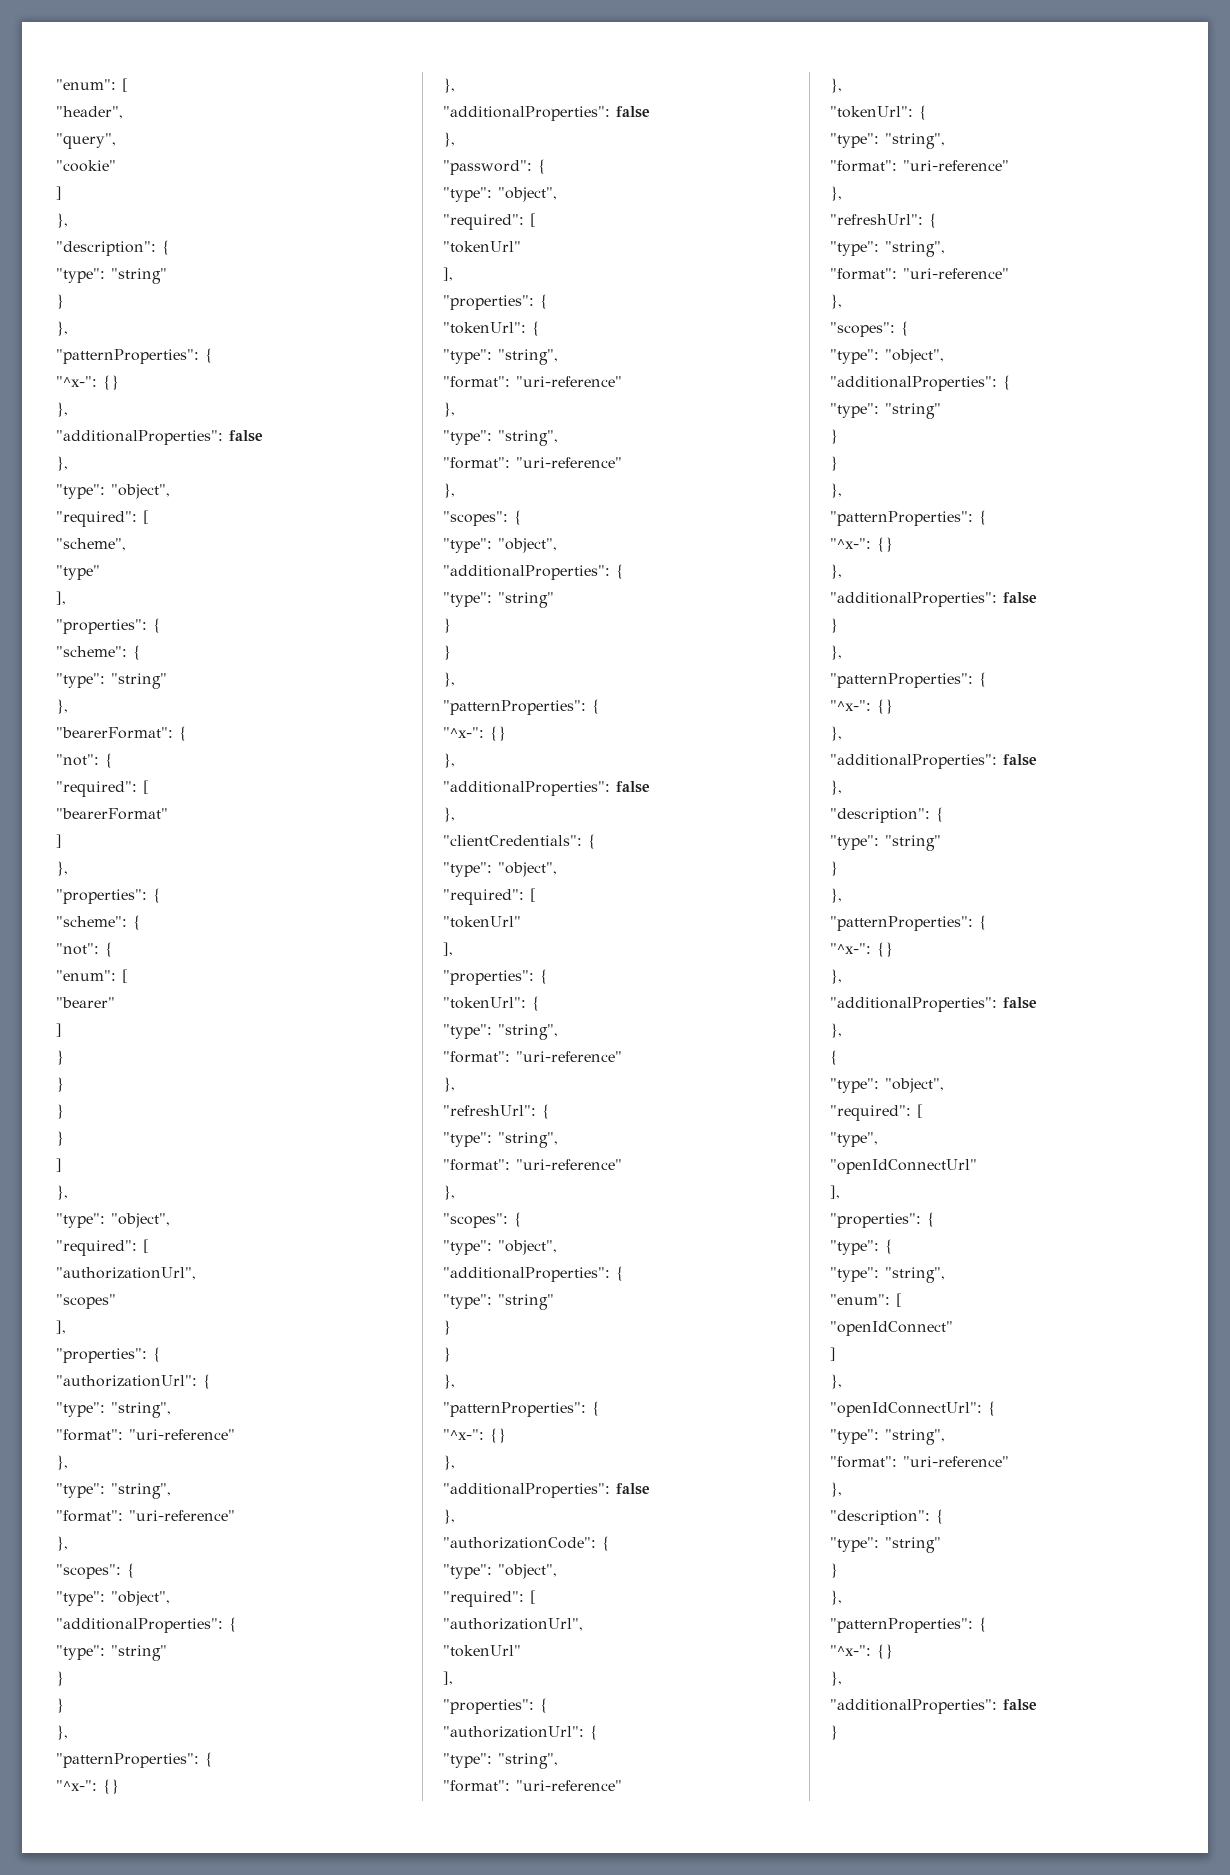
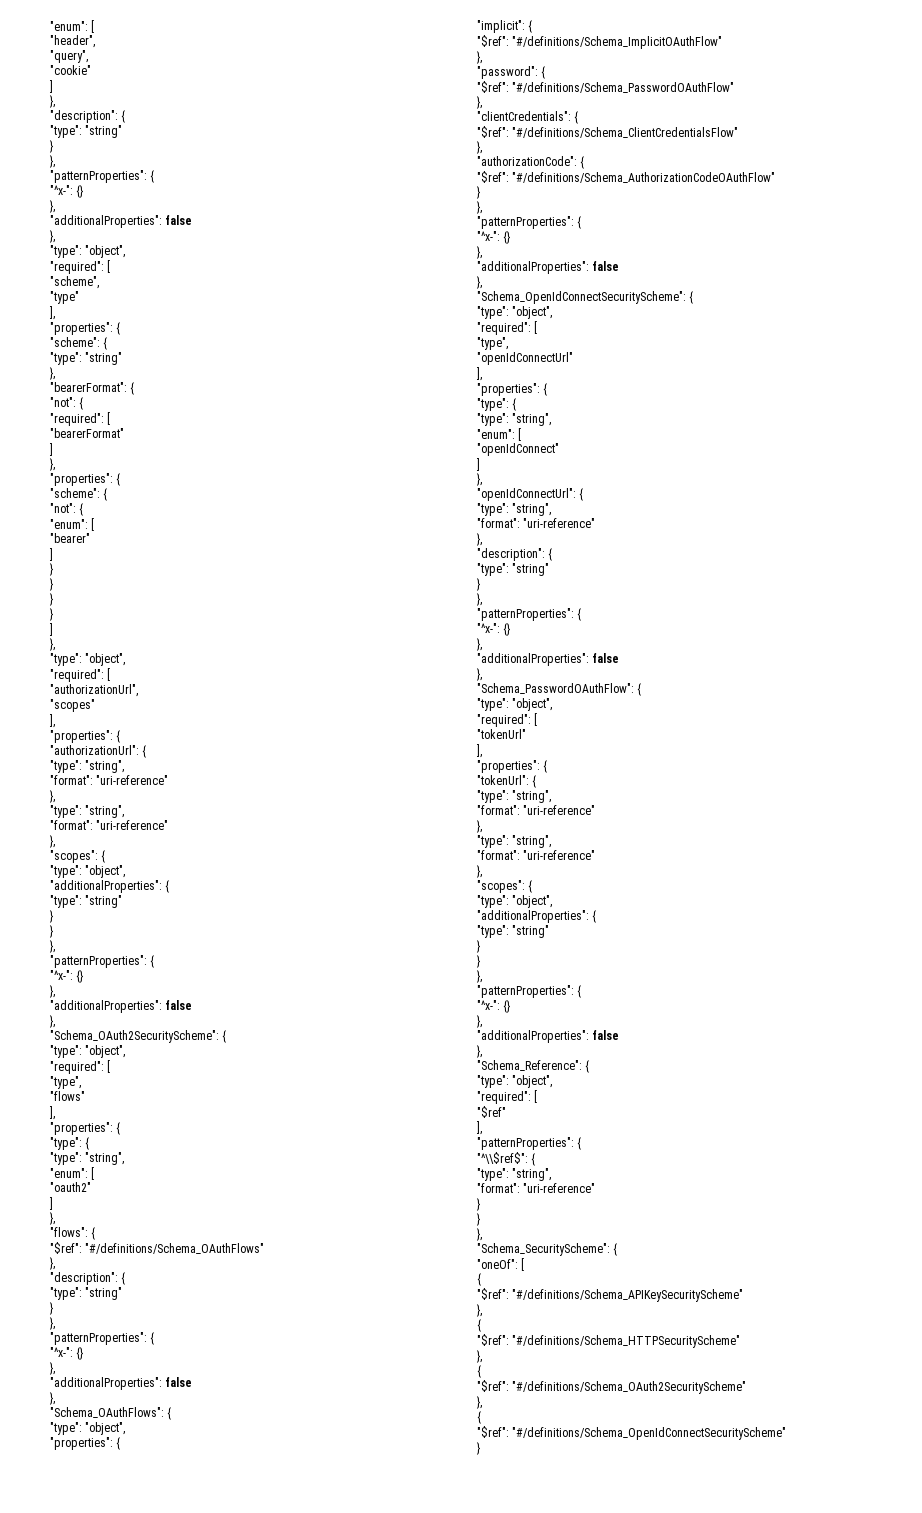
[443,160,532,175] "password": -> [50,1030,227,1043] [50,1045,126,1058] [50,1060,111,1074] [50,1076,81,1089] [50,1091,85,1101] [49,1106,55,1120] [50,1122,121,1135] [50,1137,90,1150] [50,1152,125,1165] [50,1167,95,1180] [50,1182,91,1192] [49,1197,53,1210] [49,1212,55,1225] [50,1227,96,1240] [50,1242,265,1254] [49,1257,55,1270] [50,1272,126,1285] [50,1287,123,1300] [49,1302,53,1315] [49,1317,55,1330] [50,1332,155,1345] [50,1347,84,1360] [49,1362,55,1375] [50,1377,193,1390] [49,1392,55,1405] [50,1407,172,1420] [50,1422,126,1435] [50,1437,121,1450] [477,20,533,33] [477,35,723,49] [476,51,482,64] [477,66,546,79] [477,81,735,93] [476,96,482,109] [477,111,579,124] [477,126,739,138] [476,141,482,154] [477,156,585,169] [477,171,776,183] [476,186,480,199] [476,201,482,214] [477,216,582,229] [477,231,511,244] [476,246,482,259] [477,261,620,274] [476,276,482,289] [477,291,694,304] [477,306,553,319] [477,321,538,335] [477,337,508,350] [477,352,573,365] [476,367,482,381] [477,383,548,396] [477,398,517,411] [477,413,552,426] [477,428,522,441] [477,443,559,456] [476,458,480,471] [476,473,482,486] [477,488,584,501] [477,503,552,516] [477,518,596,528] [476,533,482,546] [477,548,553,561] [477,563,550,576] [476,578,480,591] [476,593,482,606] [477,608,582,621] [477,623,511,636] [476,638,482,651] [477,653,620,666] [476,668,482,681] [477,683,634,694] "Schema_OAuth2SecurityScheme": { // "type": "object", // "required": [ // "type", // "flows" // ], // "properties": { // "type": { // "type": "string", // "enum": [ // "oauth2" // ] // }, // "flows": { // "$ref": "#/definitions/Schema_OAuthFlows" // }, // "description": { // "type": "string" // } // }, // "patternProperties": { // "^x-": {} // }, // "additionalProperties": false // }, // "Schema_OAuthFlows": { // "type": "object", // "properties": { // "implicit": { // "$ref": "#/definitions/Schema_ImplicitOAuthFlow" // }, // "password": { // "$ref": "#/definitions/Schema_PasswordOAuthFlow" // }, // "clientCredentials": { // "$ref": "#/definitions/Schema_ClientCredentialsFlow" // }, // "authorizationCode": { // "$ref": "#/definitions/Schema_AuthorizationCodeOAuthFlow" // } // }, // "patternProperties": { // "^x-": {} // }, // "additionalProperties": false // }, // "Schema_OpenIdConnectSecurityScheme": { // "type": "object", // "required": [ // "type", // "openIdConnectUrl" // ], // "properties": { // "type": { // "type": "string", // "enum": [ // "openIdConnect" // ] // }, // "openIdConnectUrl": { // "type": "string", // "format": "uri-reference" // }, // "description": { // "type": "string" // } // }, // "patternProperties": { // "^x-": {} // }, // "additionalProperties": false // }, // "Schema_PasswordOAuthFlow":
[443,834,596,849] [443,862,557,877] [443,888,536,905] [443,916,521,928] [443,942,453,956] [443,969,548,985] [443,996,540,1011] [443,1024,558,1040] [443,1051,622,1063] [443,1077,455,1092] [443,1104,550,1119] [443,1132,558,1148] [443,1159,622,1171] [443,1185,455,1200] [443,1212,522,1228] [443,1240,557,1255] [443,1266,624,1282] [443,1294,554,1310] [443,1320,451,1335] [443,1347,451,1362] [443,1374,455,1389] [443,1401,600,1417] [443,1428,506,1443] [443,1455,455,1470] [443,1483,650,1498] [443,1509,455,1524] [443,1536,610,1551] [443,1564,557,1579] [443,1590,536,1607] [443,1618,583,1631] [443,1645,521,1657] [443,1671,453,1685] [443,1698,548,1714] [443,1725,598,1740] [443,1753,558,1769] [443,1780,622,1792] [830,78,842,93] [830,105,927,120] [830,133,945,149] [830,160,1009,172] [830,186,842,201] [830,213,937,228] [830,241,945,257] [830,268,1009,280] [830,294,842,309] [830,321,909,337] [830,349,944,364] [830,375,1011,391] [830,403,941,419] [830,429,838,444] [830,456,838,471] [830,483,842,498] [830,510,987,526] [830,537,893,552] [830,564,842,579] [830,592,1037,607] [830,618,838,633] [830,645,842,660] [830,672,987,688] [830,699,893,714] [830,726,842,741] [830,754,1037,769] [830,780,842,795] [830,807,944,823] [830,835,941,851] [830,861,838,876] [830,888,842,903] [830,915,987,931] [830,942,893,957] [830,969,842,984] [830,997,1037,1012] [830,1023,842,1038] [830,1050,838,1065] [830,1078,944,1093] [830,1104,923,1121] [830,1132,878,1147] [830,1159,977,1174] [830,1185,840,1199] [830,1212,935,1228] [830,1239,893,1255] [830,1267,945,1283] [830,1293,902,1307] [830,1321,953,1336] [830,1347,836,1361] [830,1374,842,1389] [830,1401,996,1417] [830,1429,945,1445] [830,1456,1009,1468] [830,1482,842,1497] [830,1509,944,1525] [830,1537,941,1553] [830,1563,838,1578] [830,1590,842,1605] [830,1617,987,1633] [830,1644,893,1659] [830,1671,842,1686] [830,1699,1037,1714] [830,1725,838,1740] "clientCredentials": { // "type": "object", // "required": [ // "tokenUrl" // ], // "properties": { // "tokenUrl": { // "type": "string", // "format": "uri-reference" // }, // "refreshUrl": { // "type": "string", // "format": "uri-reference" // }, // "scopes": { // "type": "object", // "additionalProperties": { // "type": "string" // } // } // }, // "patternProperties": { // "^x-": {} // }, // "additionalProperties": false // }, // "authorizationCode": { // "type": "object", // "required": [ // "authorizationUrl", // "tokenUrl" // ], // "properties": { // "authorizationUrl": { // "type": "string", // "format": "uri-reference" // }, // "tokenUrl": { // "type": "string", // "format": "uri-reference" // }, // "refreshUrl": { // "type": "string", // "format": "uri-reference" // }, // "scopes": { // "type": "object", // "additionalProperties": { // "type": "string" // } // } // }, // "patternProperties": { // "^x-": {} // }, // "additionalProperties": false // } // }, // "patternProperties": { // "^x-": {} // }, // "additionalProperties": false // }, // "description": { // "type": "string" // } // }, // "patternProperties": { // "^x-": {} // }, // "additionalProperties": false // }, // { // "type": "object", // "required": [ // "type", // "openIdConnectUrl" // ], // "properties": { // "type": { // "type": "string", // "enum": [ // "openIdConnect" // ] // }, // "openIdConnectUrl": { // "type": "string", // "format": "uri-reference" // }, // "description": { // "type": "string" // } // }, // "patternProperties": { // "^x-": {} // }, // "additionalProperties": false // } -> [477,1060,590,1073] [477,1075,553,1088] [477,1090,538,1104] [477,1106,506,1118] [476,1121,482,1135] [477,1137,582,1150] [477,1152,536,1166] [477,1168,552,1181] [477,1183,596,1193] [476,1198,480,1211] [476,1213,480,1226] [476,1228,482,1241] [477,1243,618,1256] [477,1258,525,1271] [477,1273,481,1286] [477,1288,744,1302] [476,1304,482,1317] [477,1319,481,1332] [477,1334,741,1348] [476,1350,482,1363] [477,1365,481,1378] [477,1380,747,1394] [476,1396,482,1409] [477,1411,481,1424] [477,1426,787,1440] [476,1442,480,1455] "Schema_Reference": { // "type": "object", // "required": [ // "$ref" // ], // "patternProperties": { // "^\\$ref$": { // "type": "string", // "format": "uri-reference" // } // } // }, // "Schema_SecurityScheme": { // "oneOf": [ // { // "$ref": "#/definitions/Schema_APIKeySecurityScheme" // }, // { // "$ref": "#/definitions/Schema_HTTPSecurityScheme" // }, // { // "$ref": "#/definitions/Schema_OAuth2SecurityScheme" // }, // { // "$ref": "#/definitions/Schema_OpenIdConnectSecurityScheme" // }

